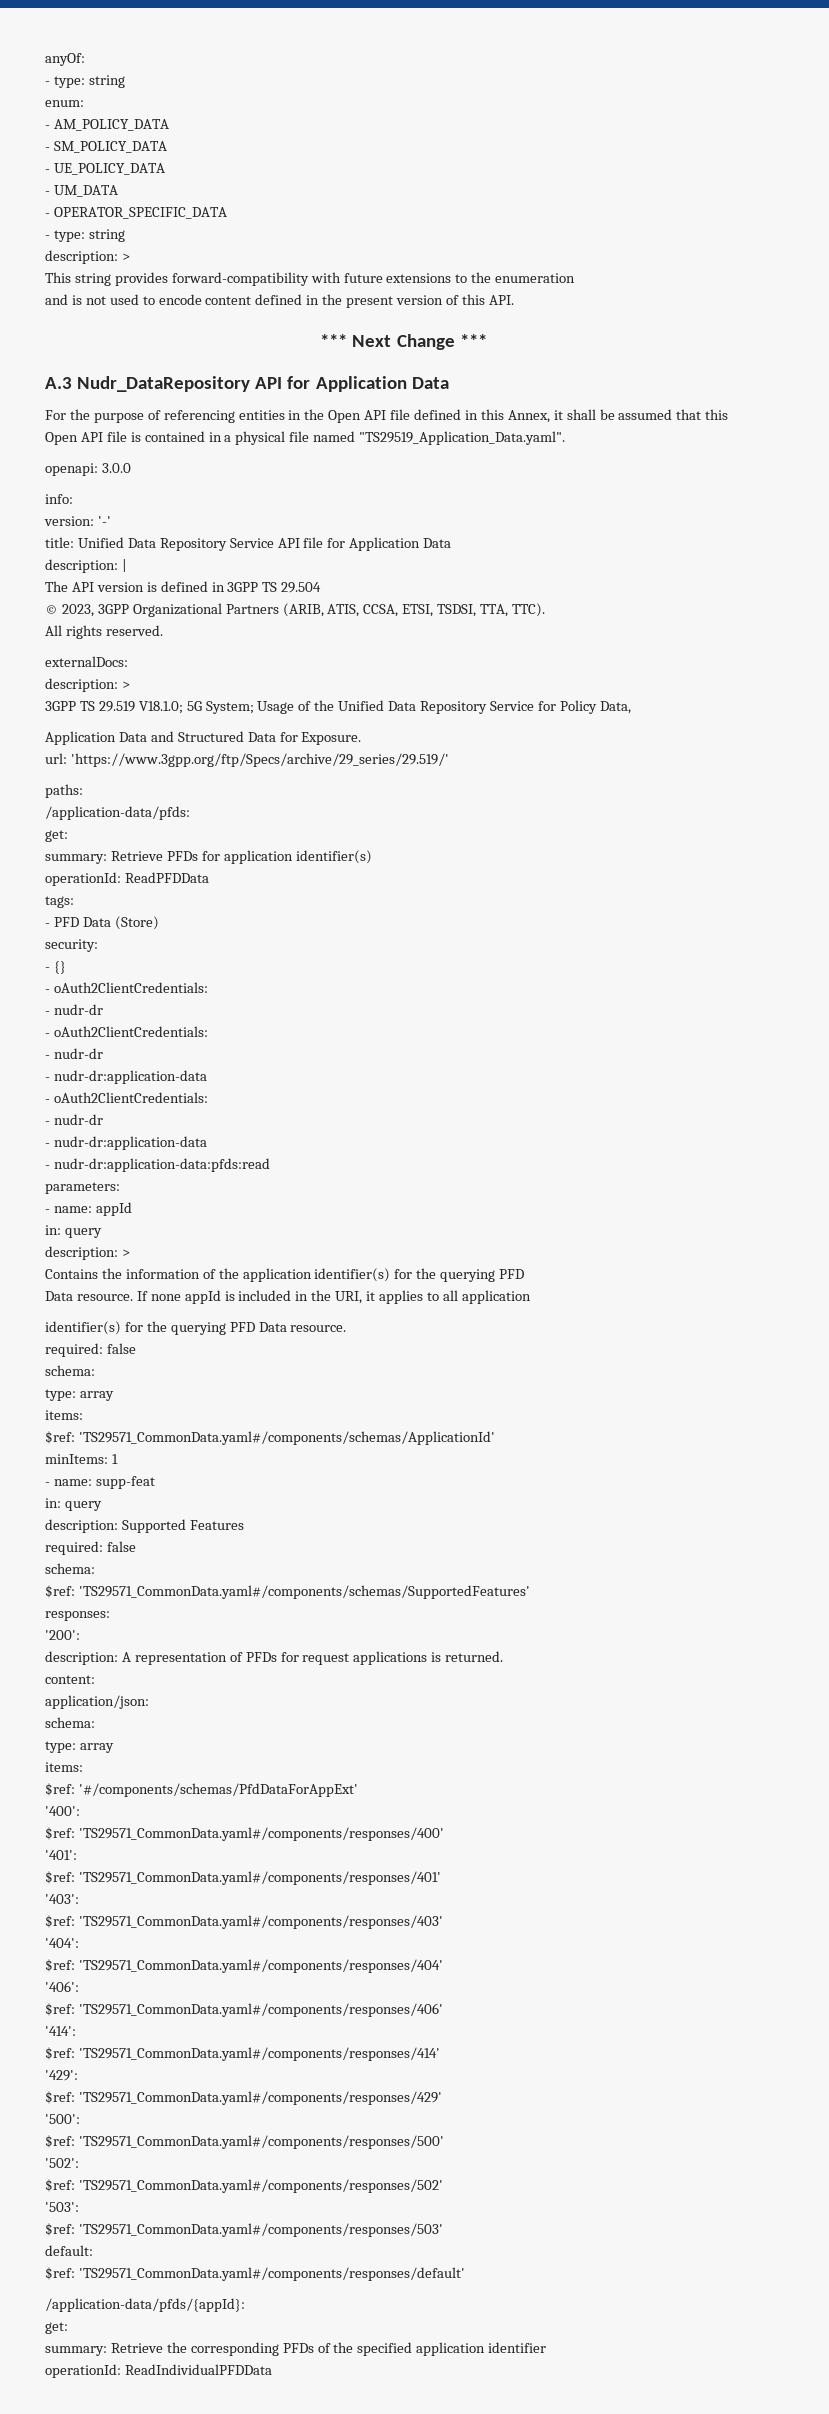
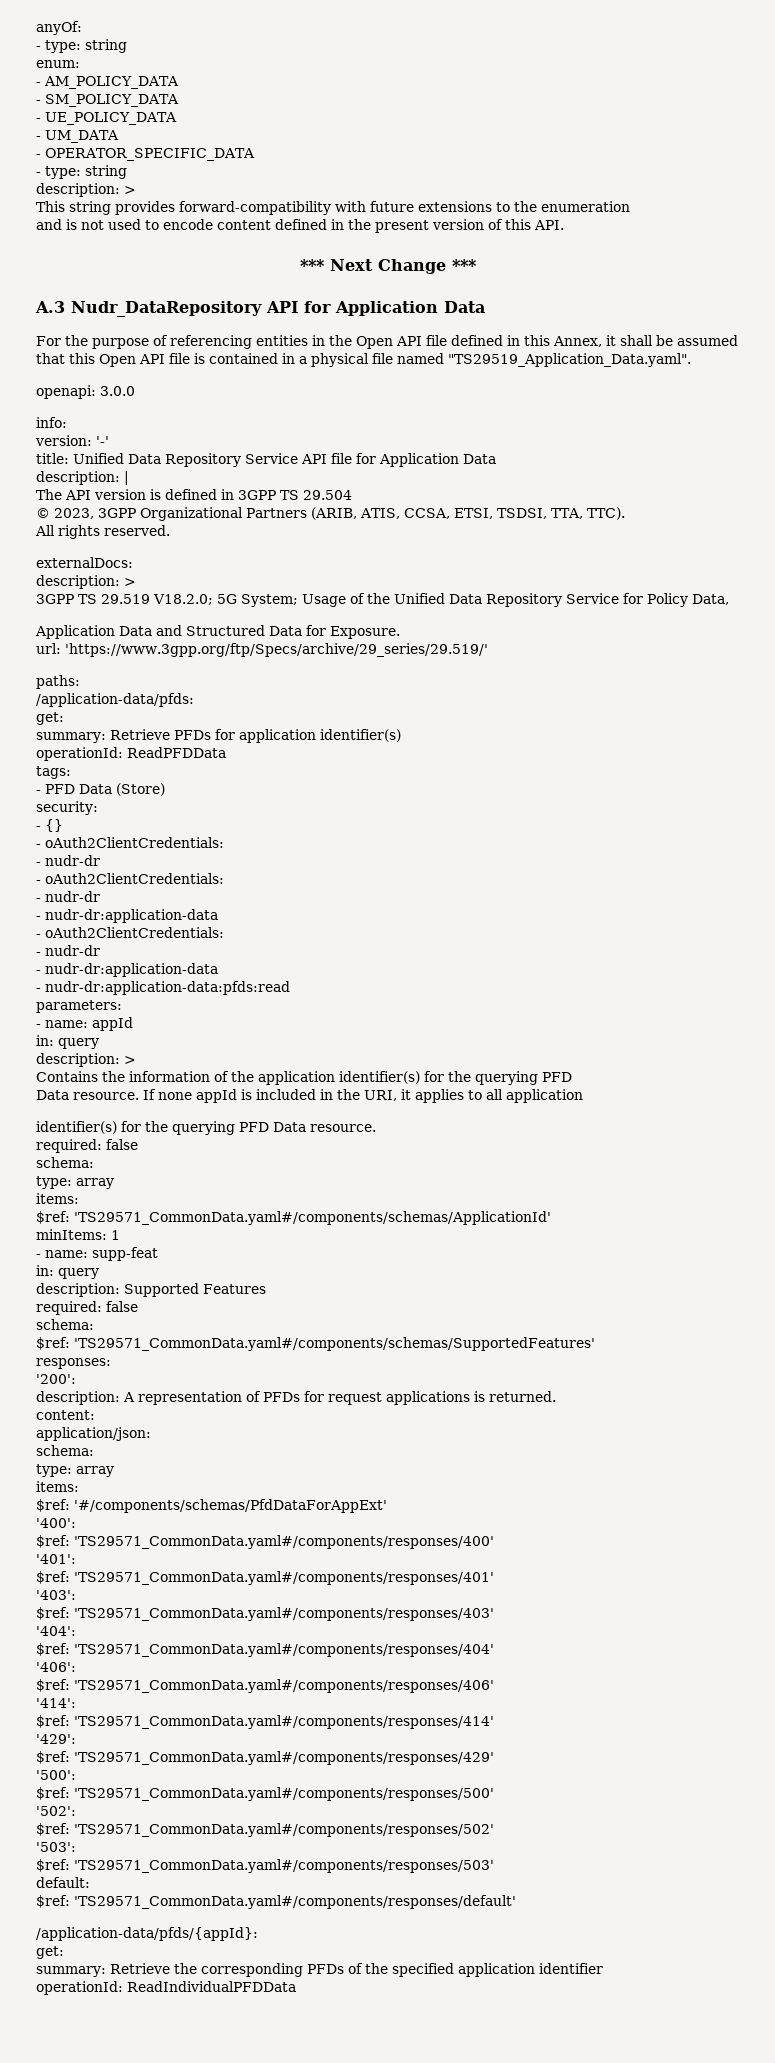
[138,701,183,714] V18.1.0; -> [153,594,213,605] V18.2.0;

